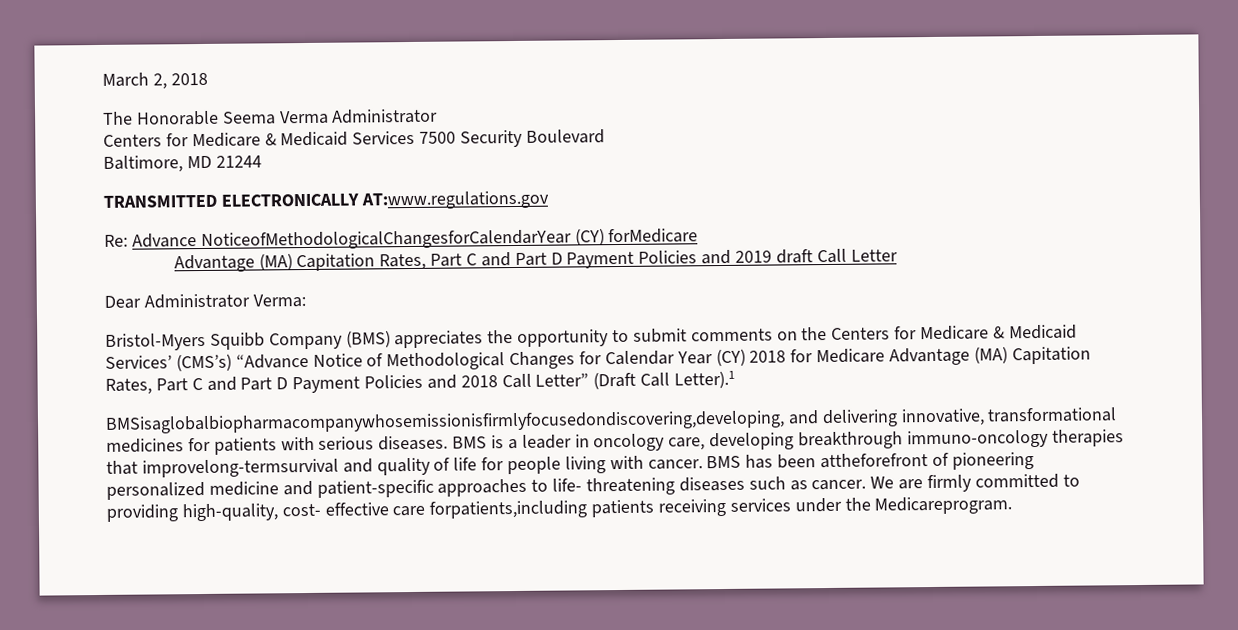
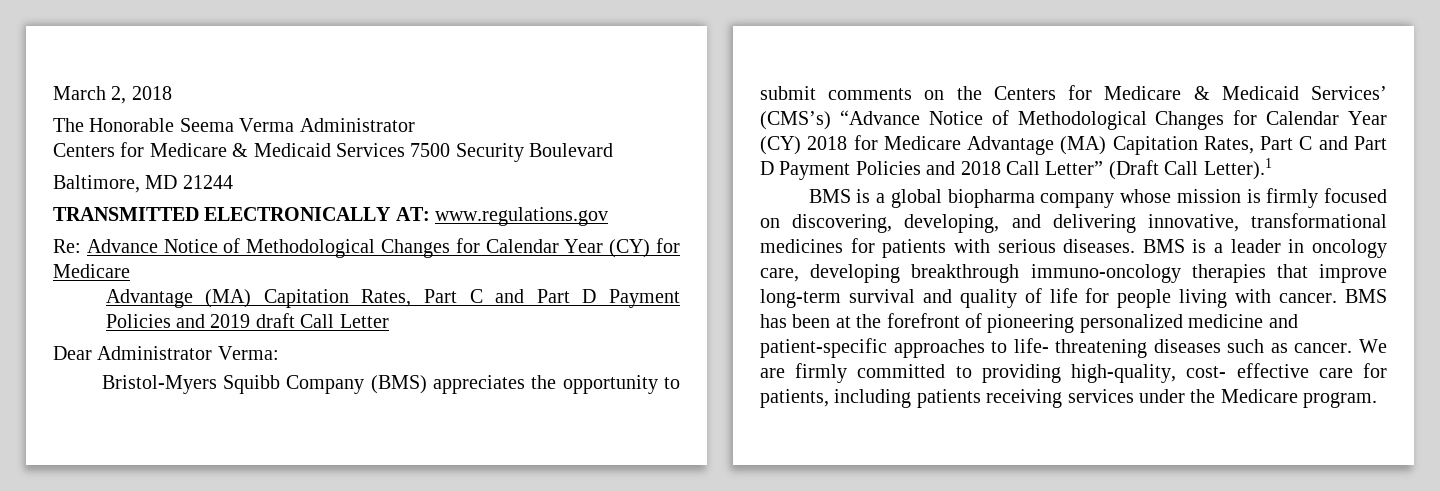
[360,190,549,210] AT:www.regulations.gov -> [395,207,609,226] AT: www.regulations.gov
[200,228,699,251] NoticeofMethodologicalChangesforCalendarYear (CY) forMedicare -> [163,238,680,258] [53,264,130,278] Notice of Methodological Changes for Calendar Year (CY) for Medicare
[105,410,785,434] BMSisaglobalbiopharmacompanywhosemissionisfirmlyfocusedondiscovering,developing, -> [808,188,1387,208] [760,214,1000,233] BMS is a global biopharma company whose mission is firmly focused on discovering, developing,
[141,458,339,478] improvelong-termsurvival -> [1319,264,1387,283] [760,289,915,308] improve long-term survival
[820,453,929,469] attheforefront -> [835,313,960,328] at the forefront
[429,500,588,519] forpatients,including -> [1363,363,1387,378] [760,389,912,408] for patients, including
[874,496,1013,515] Medicareprogram. -> [1220,389,1378,408] Medicare program.

